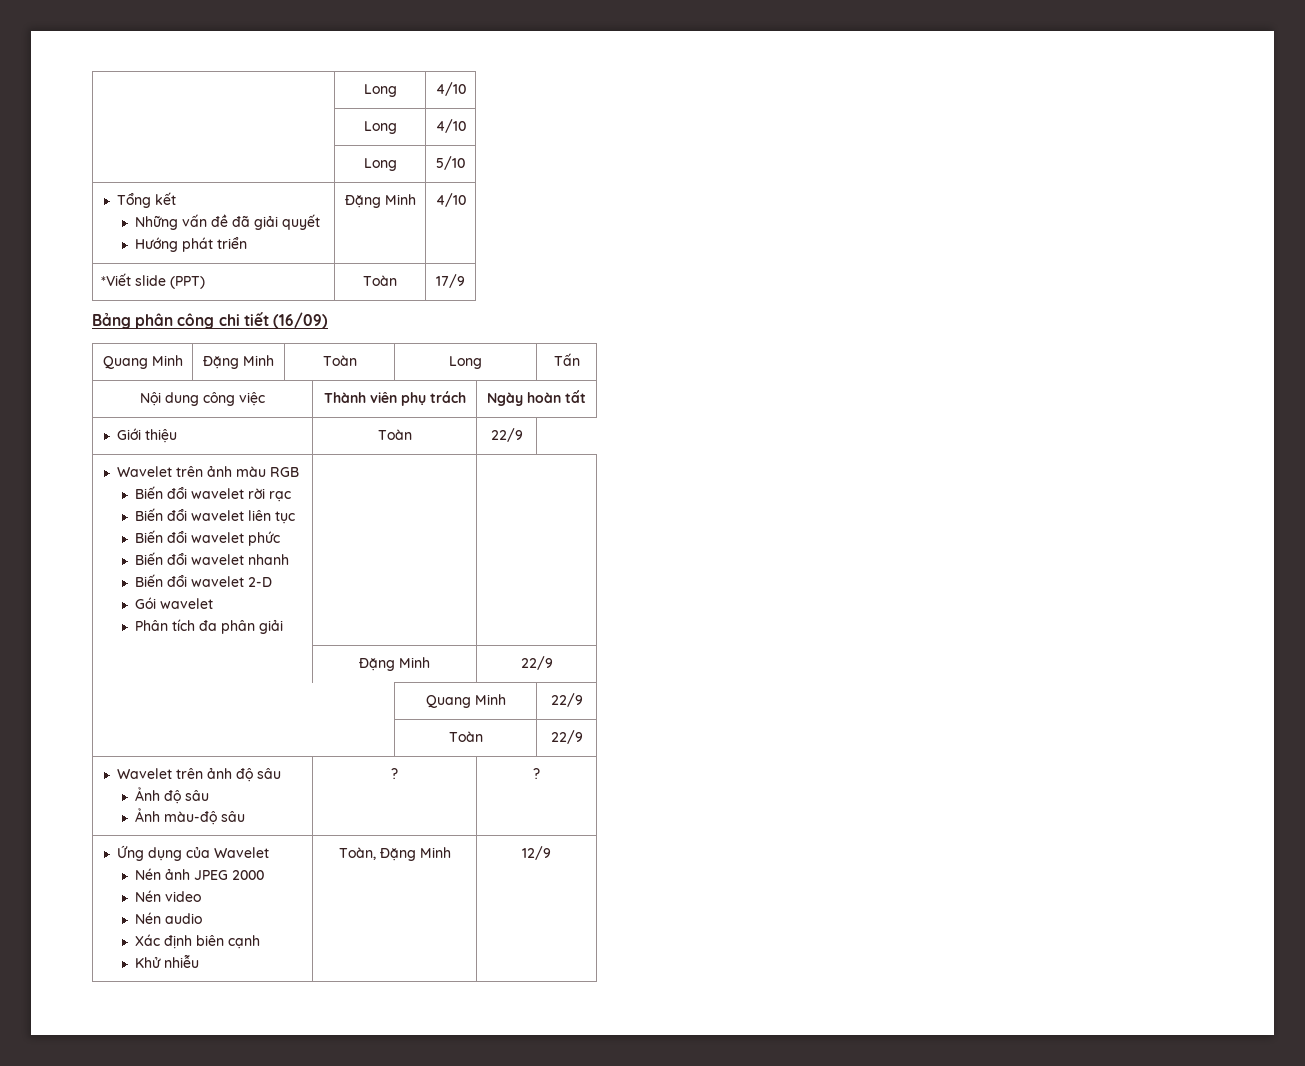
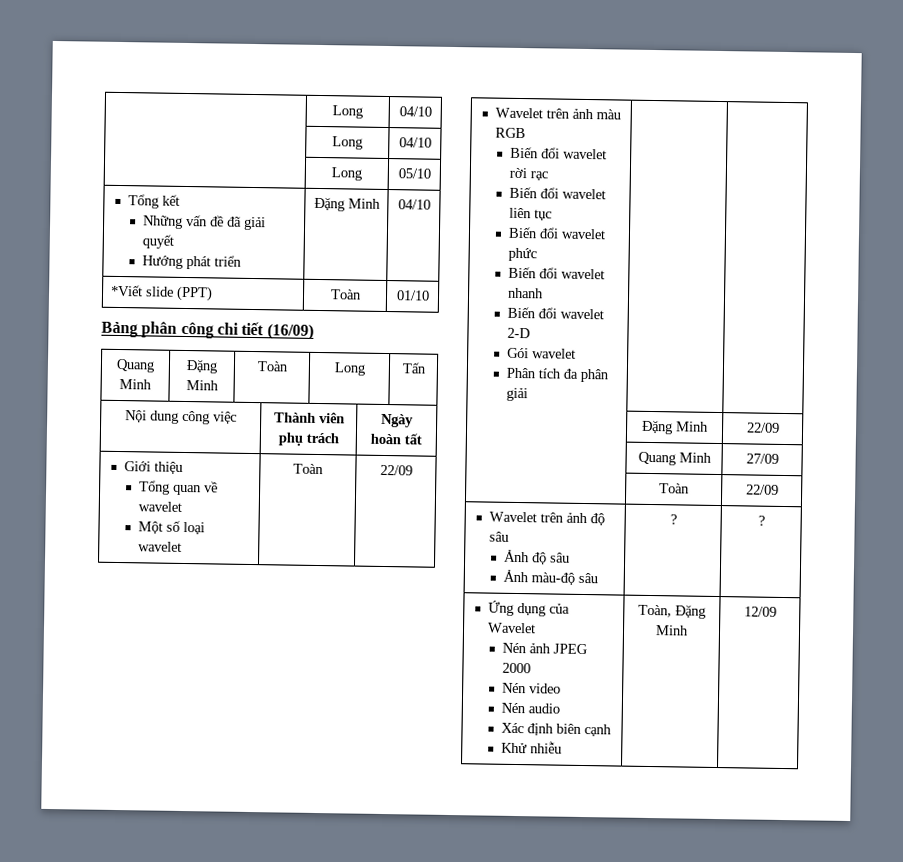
[363,84,397,97] [435,82,466,96] [363,121,397,134] [435,119,466,133] [363,158,397,171] [436,156,465,170] | Long | 4/10 // | Long | 4/10 // | Long | 5/10 -> [332,105,363,119] [398,106,432,117] [332,136,363,150] [398,137,432,148] [331,167,362,181] [397,168,431,179] | Long | 04/10 // | Long | 04/10 // | Long | 05/10
[435,193,466,207] 4/10 -> [397,199,431,210] 04/10
[436,274,465,288] 17/9 -> [395,290,430,301] 01/10
[377,429,412,440] [490,428,523,442] | Toàn | 22/9 -> [139,480,219,496] [138,501,183,512] [138,520,206,535] [138,541,183,552] [293,463,324,475] [379,464,413,476] // Tổng quan về wavelet // Một số loại wavelet | Toàn | 22/09
[520,656,553,670] [425,694,506,708] [550,693,583,707] [448,731,483,742] [550,730,583,744] 22/9 // | Quang Minh | 22/9 // | Toàn | 22/9 -> [746,422,780,433] [637,451,712,466] [745,453,779,464] [659,483,690,494] [745,484,779,495] 22/09 // | Quang Minh | 27/09 // | Toàn | 22/09
[522,846,551,860] 12/9 -> [743,606,777,617] 12/09

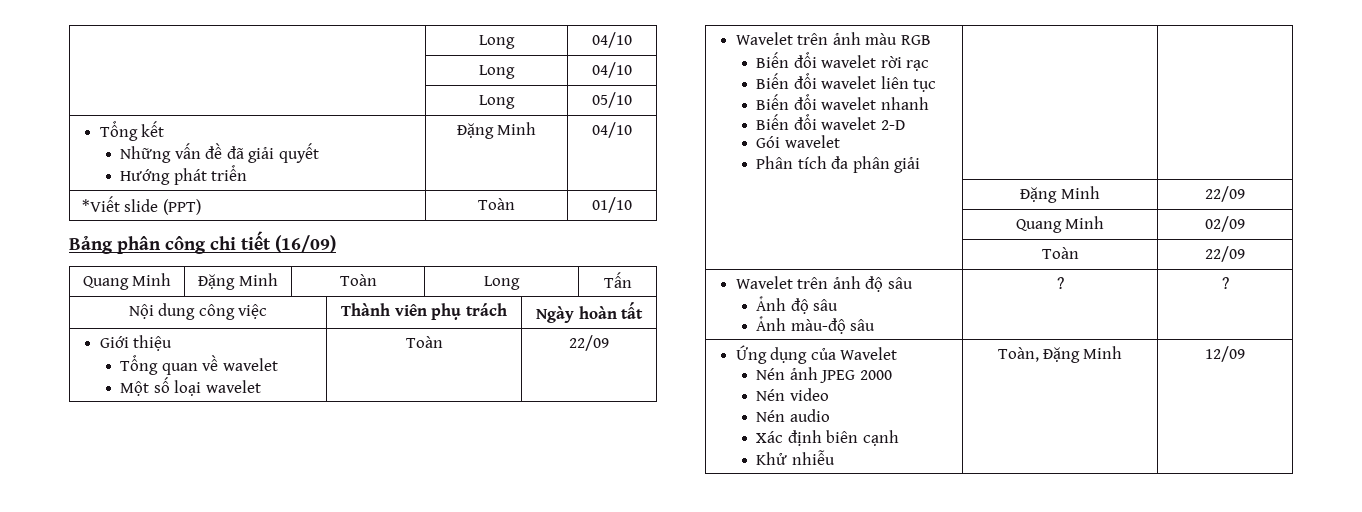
[508,226,607,240] [508,247,538,262] // Biến đổi wavelet phức -> (937, 85) none
[745,453,779,464] 27/09 -> [1205,216,1245,232] 02/09

